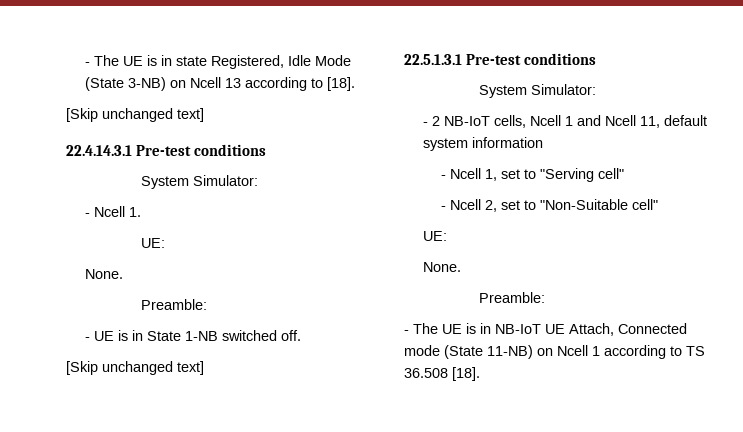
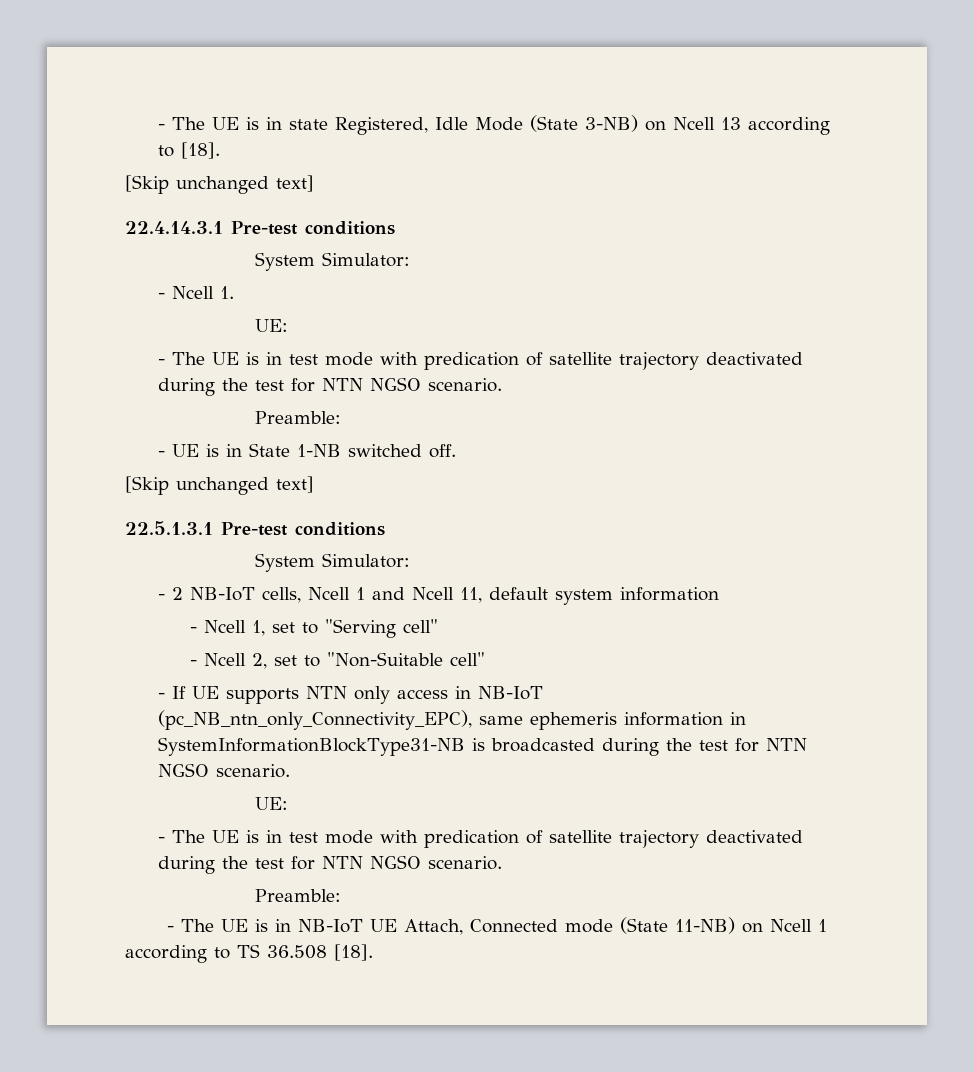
[84,269,123,279] None. -> [157,352,803,370] [157,377,502,396] - The UE is in test mode with predication of satellite trajectory deactivated during the test for NTN NGSO scenario.
[422,231,447,241] [422,262,461,272] UE: // None. -> [157,686,543,704] [157,710,746,730] [157,737,807,756] [157,763,290,778] [255,797,289,810] [157,830,803,848] [157,855,502,874] - If UE supports NTN only access in NB-IoT (pc_NB_ntn_only_Connectivity_EPC), same ephemeris information in SystemInformationBlockType31-NB is broadcasted during the test for NTN NGSO scenario. // UE: // - The UE is in test mode with predication of satellite trajectory deactivated during the test for NTN NGSO scenario.

